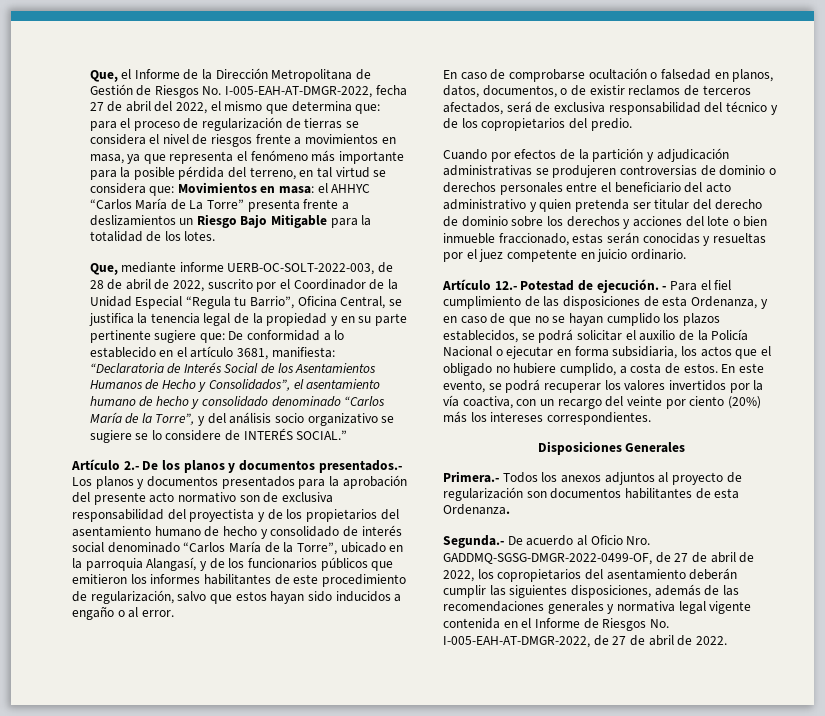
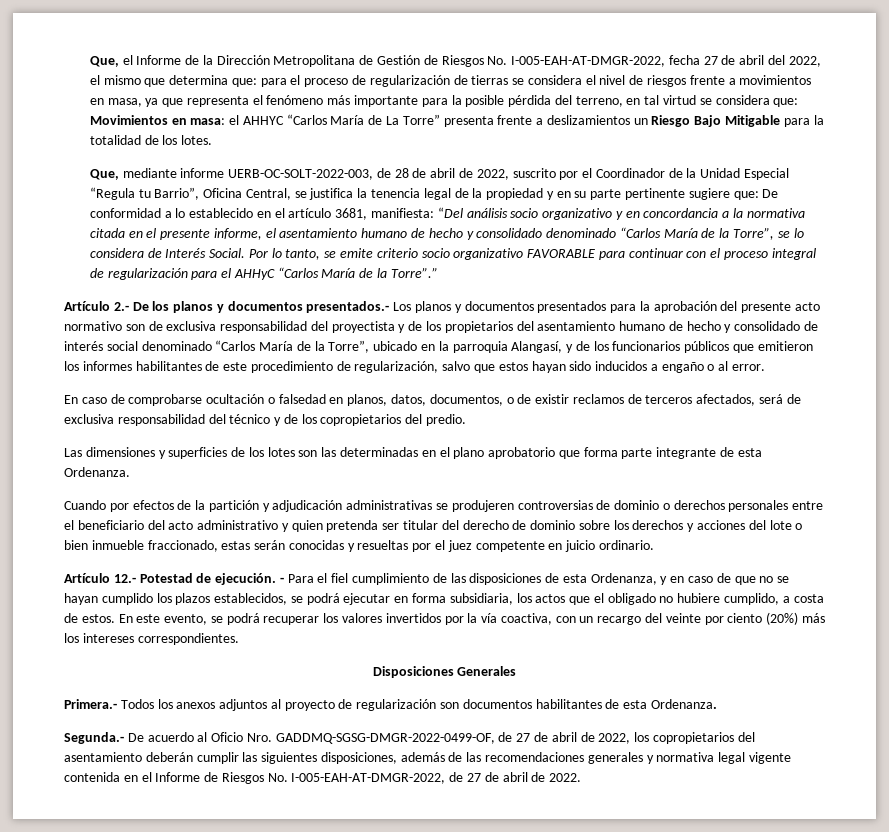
[89,362,377,374] [89,379,291,392] “Declaratoria de Interés Social de los Asentamientos Humanos de Hecho y Consolidados”, -> [437,207,805,220] [89,228,262,240] “Del análisis socio organizativo y en concordancia a la normativa citada en el presente informe,
[198,412,395,426] [89,428,348,443] y del análisis socio organizativo se sugiere se lo considere de INTERÉS SOCIAL.” -> [777,228,804,238] [89,248,816,260] [89,267,438,280] se lo considera de Interés Social. Por lo tanto, se emite criterio socio organizativo FAVORABLE para continuar con el proceso integral de regularización para el AHHyC “Carlos María de la Torre”.”
(632, 124) none -> [64,447,762,459] [64,467,130,477] // Las dimensiones y superficies de los lotes son las determinadas en el plano aprobatorio que forma parte integrante de esta Ordenanza.
[576,329,749,341] [443,346,503,357] solicitar el auxilio de la Policía Nacional o -> (340, 599) none

